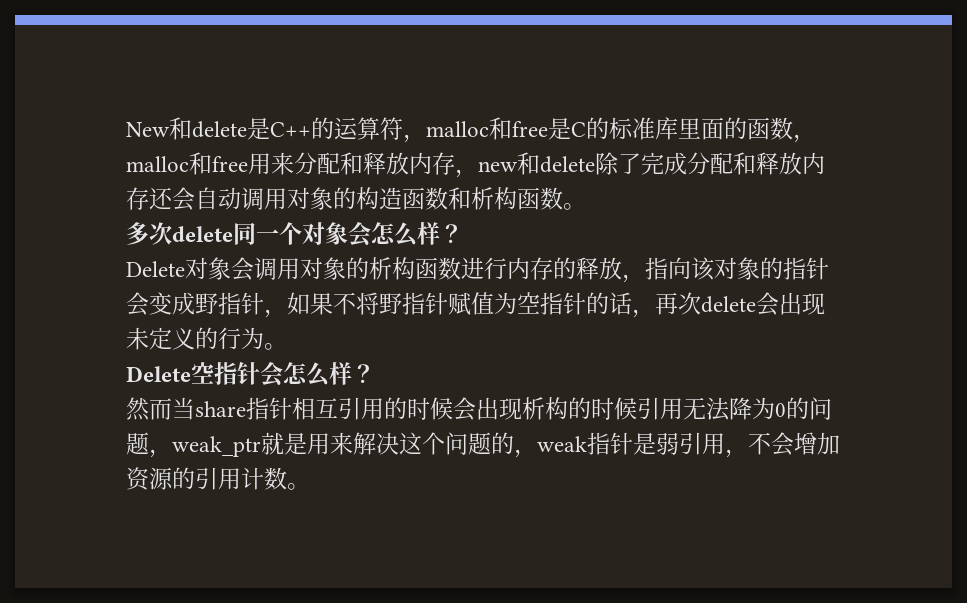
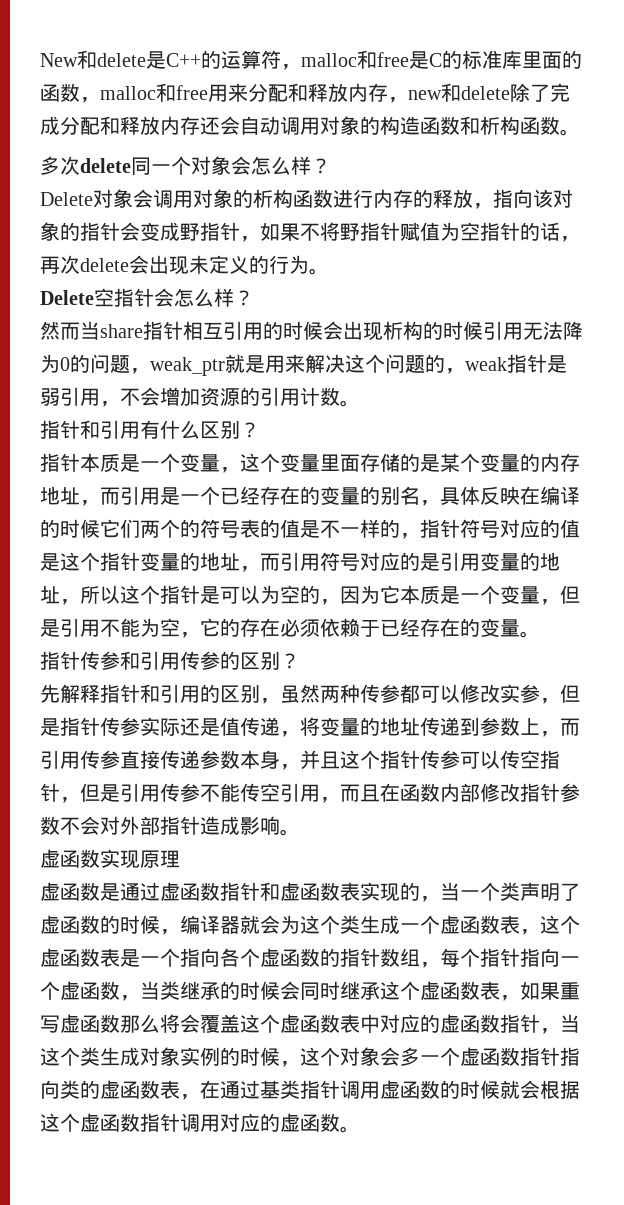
(310, 486) none -> [40,420,260,439] [40,453,580,473] [40,486,580,506] [40,519,580,539] [40,552,560,572] [40,585,580,605] [40,618,540,638] [40,651,300,670] [40,684,580,704] [40,717,580,737] [40,750,560,770] [40,783,580,803] [40,816,300,836] [40,849,180,869] [40,882,580,902] [40,915,580,935] [40,948,580,968] [40,981,580,1001] [40,1014,580,1034] [40,1047,580,1067] [40,1080,580,1100] [40,1113,360,1133] // 指针和引用有什么区别？ // 指针本质是一个变量，这个变量里面存储的是某个变量的内存地址，而引用是一个已经存在的变量的别名，具体反映在编译的时候它们两个的符号表的值是不一样的，指针符号对应的值是这个指针变量的地址，而引用符号对应的是引用变量的地址，所以这个指针是可以为空的，因为它本质是一个变量，但是引用不能为空，它的存在必须依赖于已经存在的变量。 // 指针传参和引用传参的区别？ // 先解释指针和引用的区别，虽然两种传参都可以修改实参，但是指针传参实际还是值传递，将变量的地址传递到参数上，而引用传参直接传递参数本身，并且这个指针传参可以传空指针，但是引用传参不能传空引用，而且在函数内部修改指针参数不会对外部指针造成影响。 // 虚函数实现原理 // 虚函数是通过虚函数指针和虚函数表实现的，当一个类声明了虚函数的时候，编译器就会为这个类生成一个虚函数表，这个虚函数表是一个指向各个虚函数的指针数组，每个指针指向一个虚函数，当类继承的时候会同时继承这个虚函数表，如果重写虚函数那么将会覆盖这个虚函数表中对应的虚函数指针，当这个类生成对象实例的时候，这个对象会多一个虚函数指针指向类的虚函数表，在通过基类指针调用虚函数的时候就会根据这个虚函数指针调用对应的虚函数。

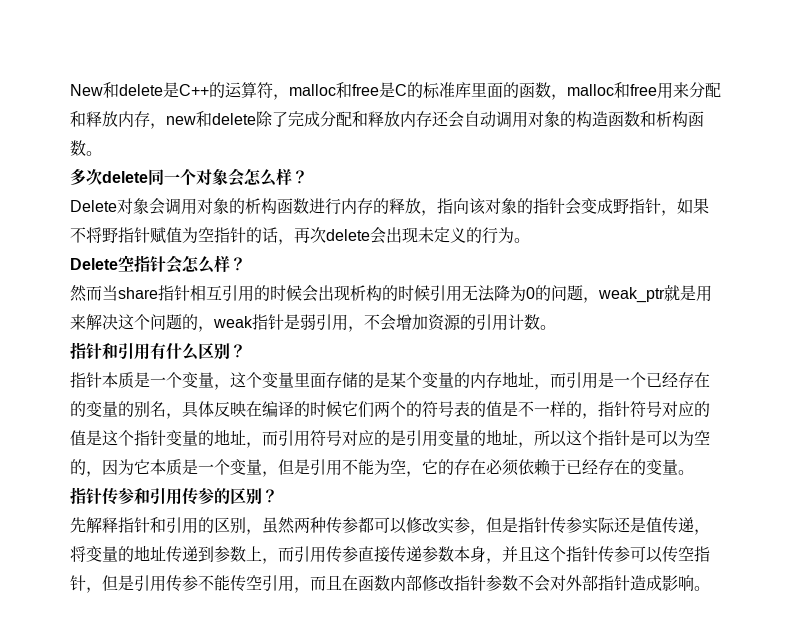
[40,849,180,869] [40,882,580,902] [40,915,580,935] [40,948,580,968] [40,981,580,1001] [40,1014,580,1034] [40,1047,580,1067] [40,1080,580,1100] [40,1113,360,1133] // 虚函数实现原理 // 虚函数是通过虚函数指针和虚函数表实现的，当一个类声明了虚函数的时候，编译器就会为这个类生成一个虚函数表，这个虚函数表是一个指向各个虚函数的指针数组，每个指针指向一个虚函数，当类继承的时候会同时继承这个虚函数表，如果重写虚函数那么将会覆盖这个虚函数表中对应的虚函数指针，当这个类生成对象实例的时候，这个对象会多一个虚函数指针指向类的虚函数表，在通过基类指针调用虚函数的时候就会根据这个虚函数指针调用对应的虚函数。 -> (710, 588) none

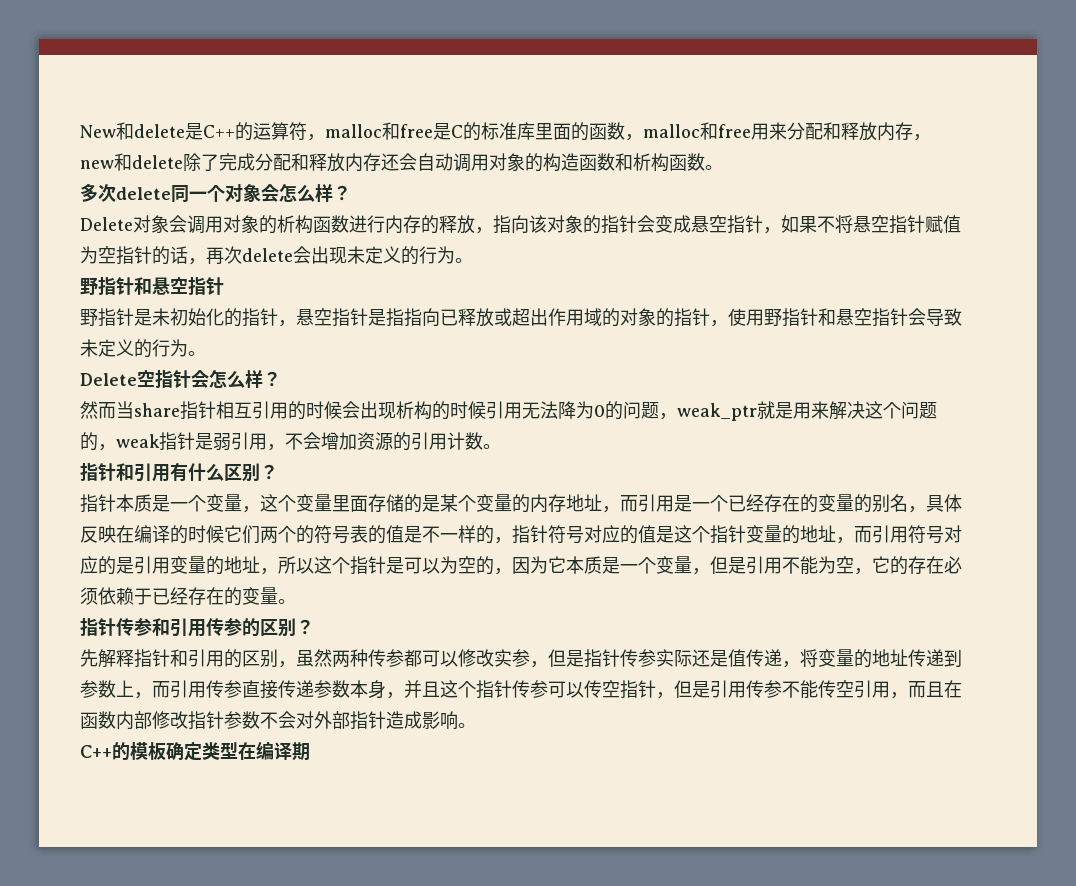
[613,198,629,214] 野 -> [691,215,727,233] 悬空
[102,227,118,243] 野 -> [853,215,889,233] 悬空
(530, 240) none -> [80,276,224,295] [80,308,962,327] [80,339,206,358] // 野指针和悬空指针 // 野指针是未初始化的指针，悬空指针是指指向已释放或超出作用域的对象的指针，使用野指针和悬空指针会导致未定义的行为。
(710, 588) none -> [80,741,310,761] // C++的模板确定类型在编译期

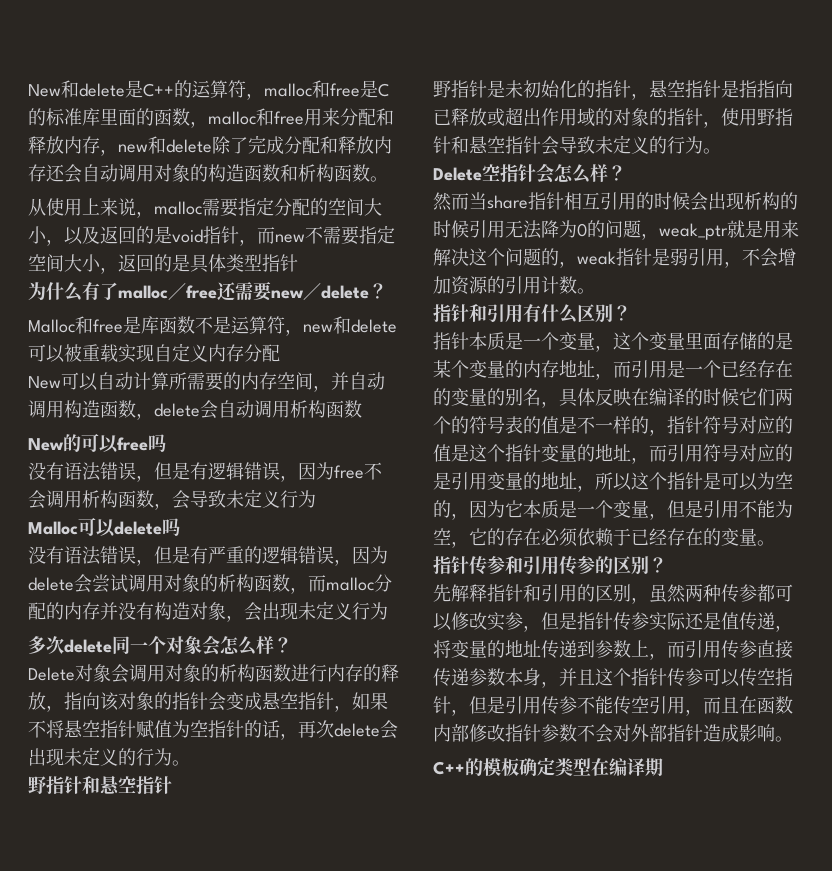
(723, 167) none -> [28,197,382,218] [28,225,395,246] [28,254,298,274] [28,282,387,301] [28,316,397,336] [28,343,280,363] [28,372,385,392] [28,400,362,420] [28,433,166,453] [28,462,382,482] [28,489,316,510] [28,517,180,537] [28,546,388,566] [28,574,392,594] [28,601,388,622] // 从使用上来说，malloc需要指定分配的空间大小，以及返回的是void指针，而new不需要指定空间大小，返回的是具体类型指针 // 为什么有了malloc／free还需要new／delete？ // Malloc和free是库函数不是运算符，new和delete可以被重载实现自定义内存分配 // New可以自动计算所需要的内存空间，并自动调用构造函数，delete会自动调用析构函数 // New的可以free吗 // 没有语法错误，但是有逻辑错误，因为free不会调用析构函数，会导致未定义行为 // Malloc可以delete吗 // 没有语法错误，但是有严重的逻辑错误，因为delete会尝试调用对象的析构函数，而malloc分配的内存并没有构造对象，会出现未定义行为

